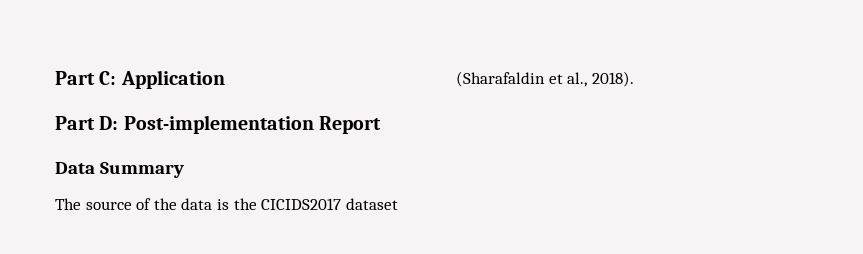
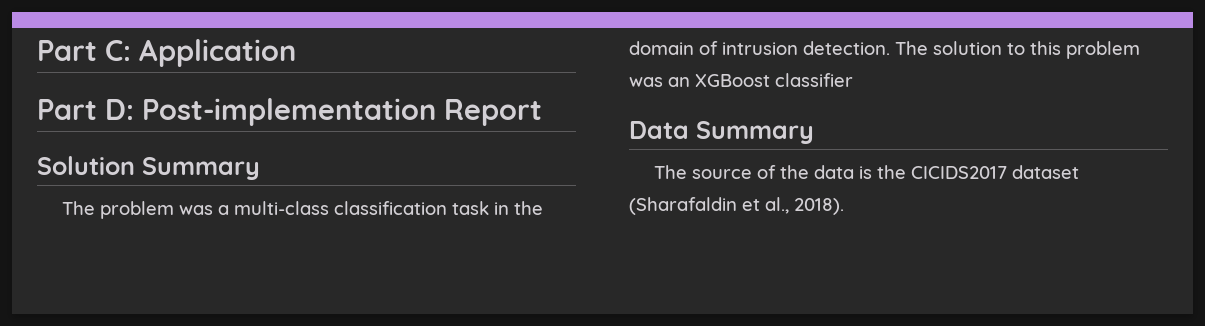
(381, 125) none -> [37,156,260,180] [62,201,544,219] [629,41,1140,59] [629,73,853,87] // Solution Summary // The problem was a multi-class classification task in the domain of intrusion detection. The solution to this problem was an XGBoost classifier

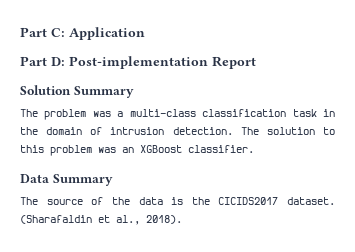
[775,73,853,87] classifier -> [188,145,254,153] classifier.
[1012,165,1080,179] dataset -> [287,197,335,205] dataset.

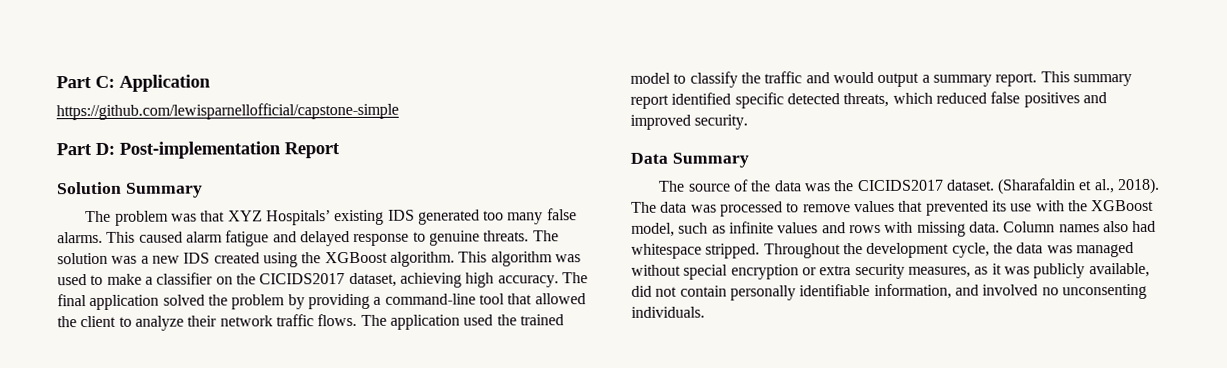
(145, 33) none -> [56,102,399,121] // https://github.com/lewisparnellofficial/capstone-simple
[117,109,335,117] [20,127,335,135] [20,145,254,156] a multi-class classification task in the domain of intrusion detection. The solution to this problem was an XGBoost classifier. -> [200,208,577,226] [57,230,559,247] [57,251,581,268] [57,272,588,288] [57,293,586,311] [57,313,564,331] [630,71,1132,88] [630,91,1107,109] [630,114,749,130] that XYZ Hospitals’ existing IDS generated too many false alarms. This caused alarm fatigue and delayed response to genuine threats. The solution was a new IDS created using the XGBoost algorithm. This algorithm was used to make a classifier on the CICIDS2017 dataset, achieving high accuracy. The final application solved the problem by providing a command-line tool that allowed the client to analyze their network traffic flows. The application used the trained model to classify the traffic and would output a summary report. This summary report identified specific detected threats, which reduced false positives and improved security.
[171,197,184,205] is -> [803,183,831,192] was
(182, 219) none -> [631,199,1155,217] [631,220,1157,237] [631,242,1134,259] [631,262,1150,280] [631,283,1147,301] [631,306,705,318] The data was processed to remove values that prevented its use with the XGBoost model, such as infinite values and rows with missing data. Column names also had whitespace stripped. Throughout the development cycle, the data was managed without special encryption or extra security measures, as it was publicly available, did not contain personally identifiable information, and involved no unconsenting individuals.

